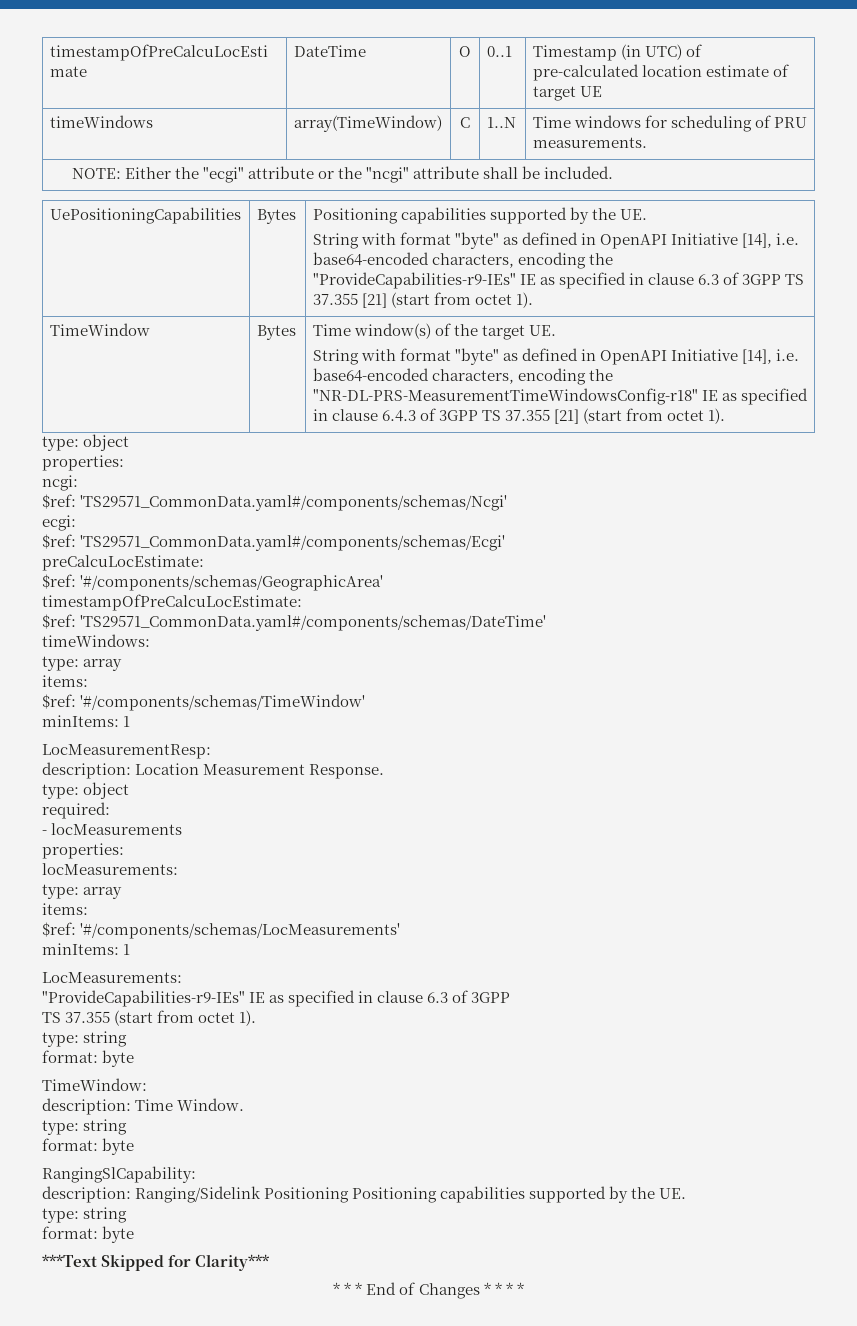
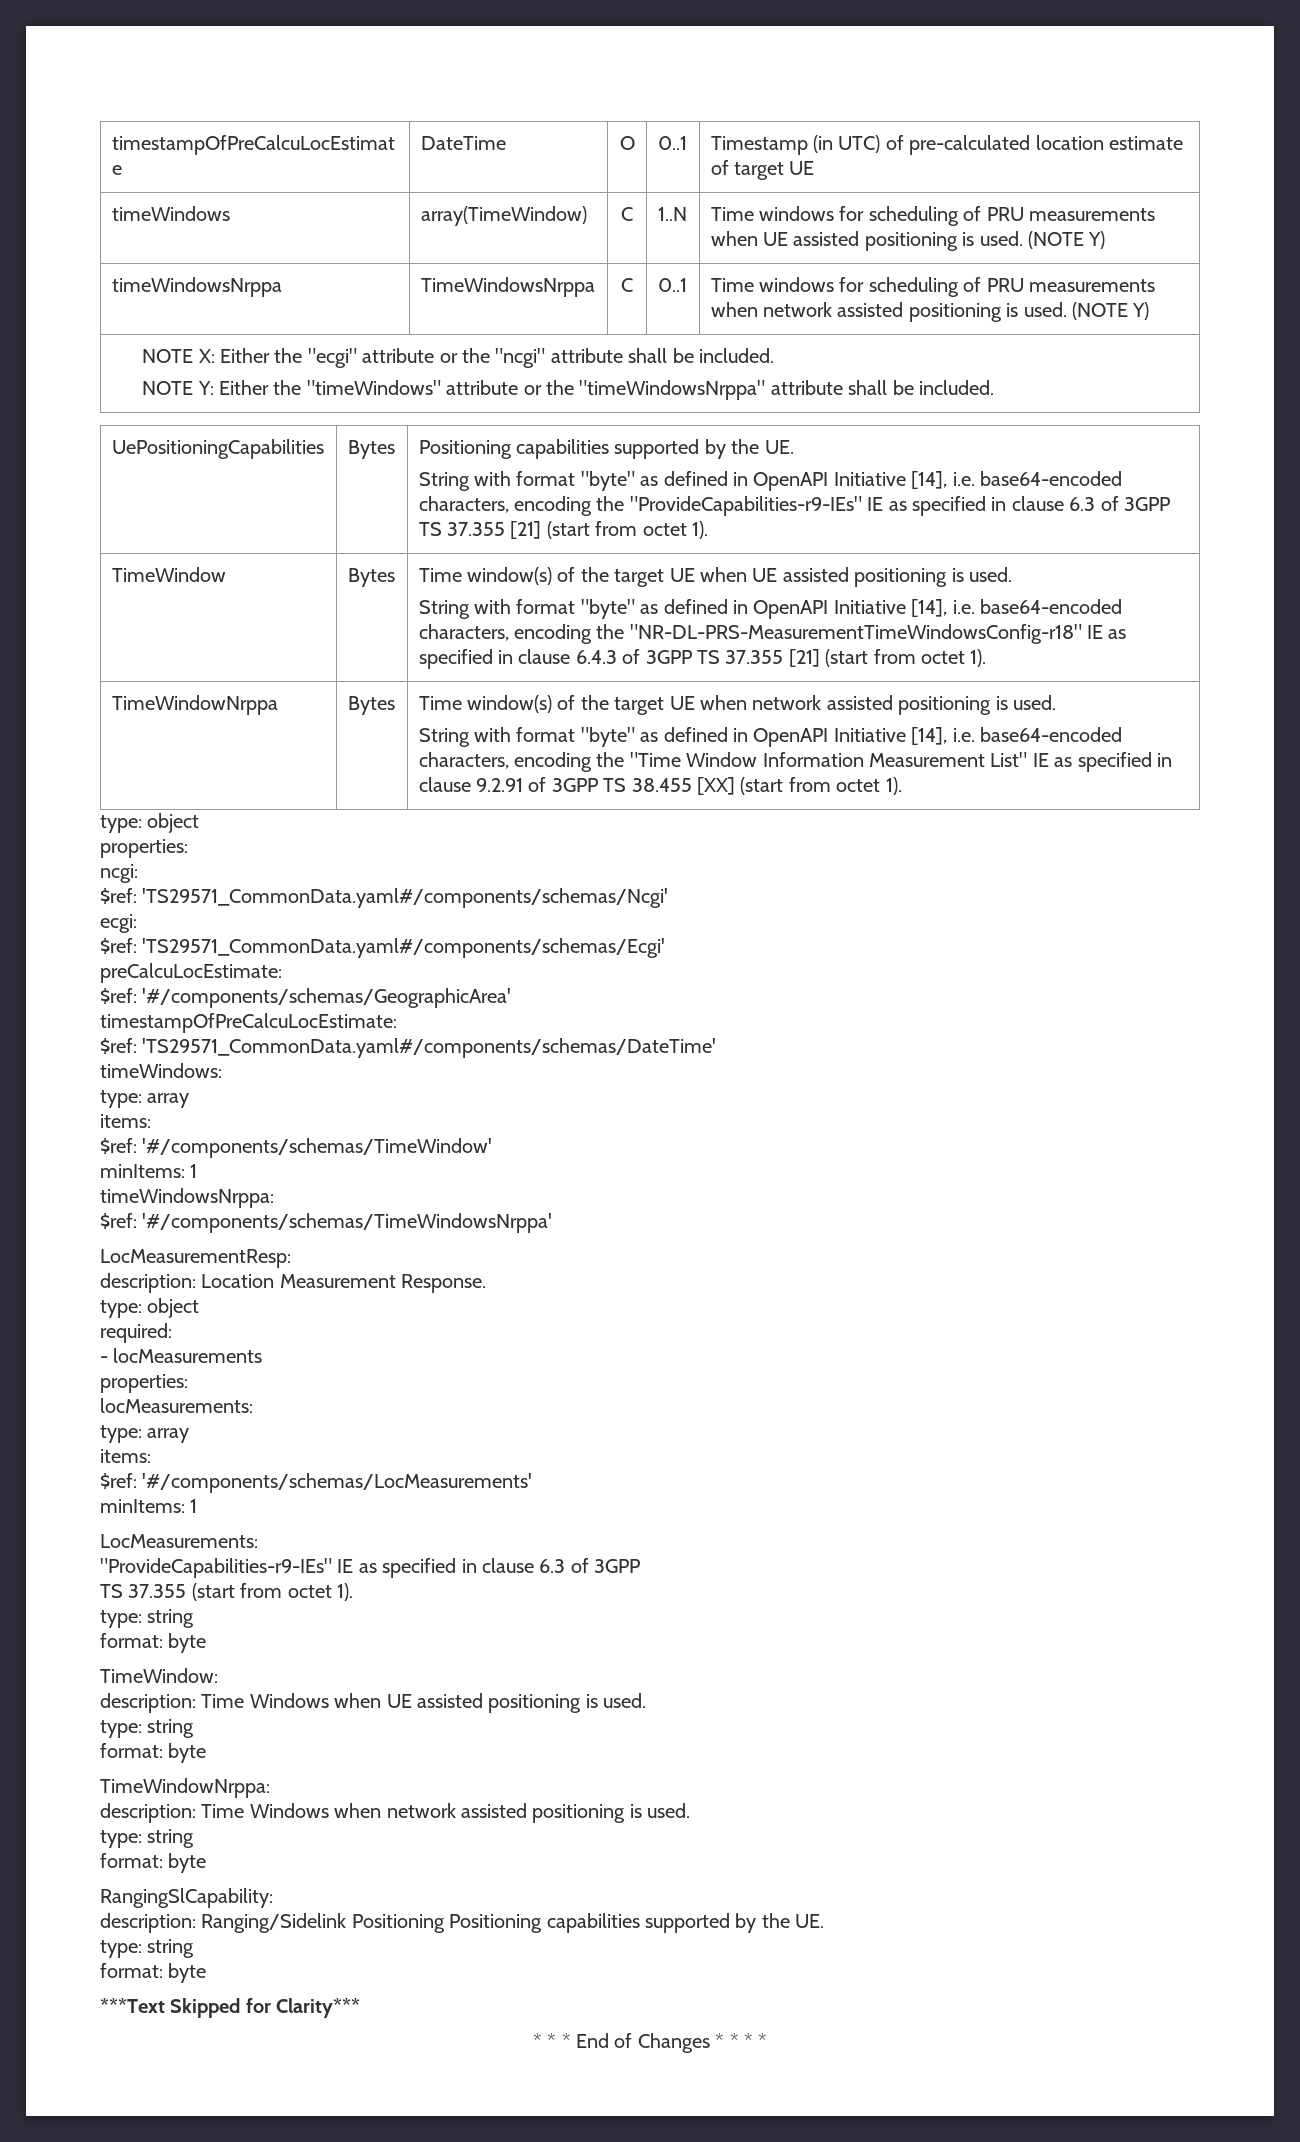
[532,137,647,148] [71,168,121,179] measurements. // NOTE: -> [1028,208,1155,221] [710,231,1106,251] [111,277,282,297] [420,277,595,297] [621,278,633,292] [657,278,687,292] [710,277,1155,297] [710,302,1150,322] [142,349,215,363] measurements when UE assisted positioning is used. (NOTE Y) // timeWindowsNrppa | TimeWindowsNrppa | C | 0..1 | Time windows for scheduling of PRU measurements when network assisted positioning is used. (NOTE Y) // NOTE X:
(614, 172) none -> [142,380,994,400] // NOTE Y: Either the "timeWindows" attribute or the "timeWindowsNrppa" attribute shall be included.
[529,325,557,336] UE. -> [669,567,1012,587] UE when UE assisted positioning is used.
(726, 416) none -> [111,695,278,715] [347,696,395,715] [418,695,1056,715] [418,727,1122,747] [418,752,1172,772] [418,777,902,795] // TimeWindowNrppa | Bytes | Time window(s) of the target UE when network assisted positioning is used. // String with format "byte" as defined in OpenAPI Initiative [14], i.e. base64-encoded characters, encoding the "Time Window Information Measurement List" IE as specified in clause 9.2.91 of 3GPP TS 38.455 [XX] (start from octet 1).
(131, 721) none -> [100,1188,274,1208] [100,1213,553,1233] // timeWindowsNrppa: // $ref: '#/components/schemas/TimeWindowsNrppa'
[177,1098,245,1111] Window. -> [249,1693,647,1713] [100,1719,195,1738] [100,1743,207,1763] [100,1778,270,1798] [100,1803,691,1823] Windows when UE assisted positioning is used. // type: string // format: byte // TimeWindowNrppa: // description: Time Windows when network assisted positioning is used.

